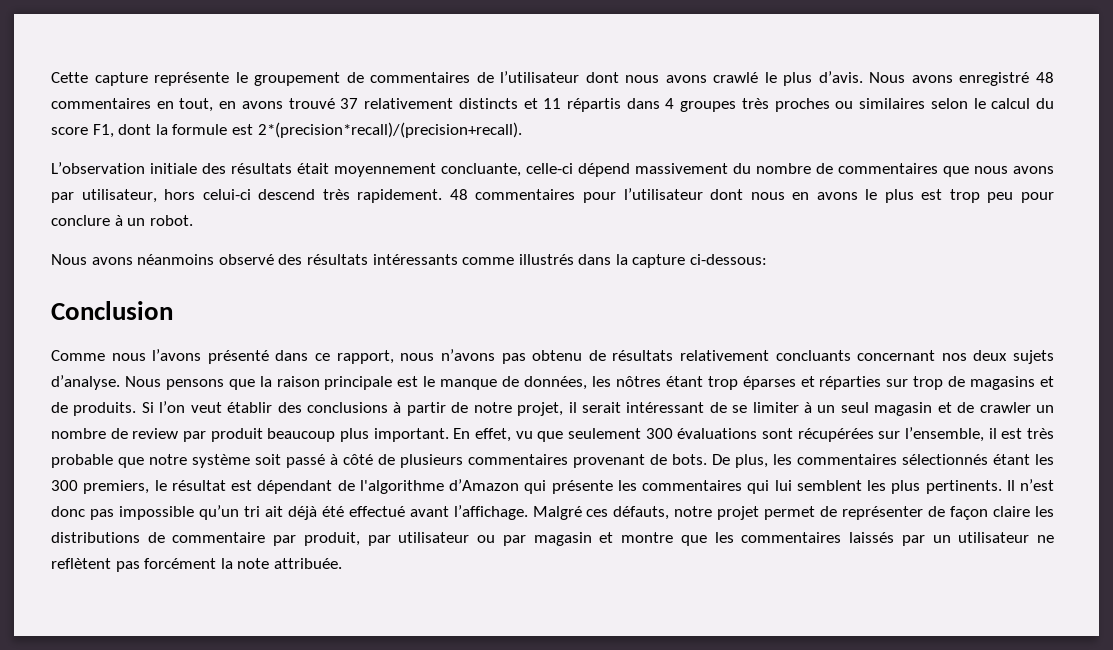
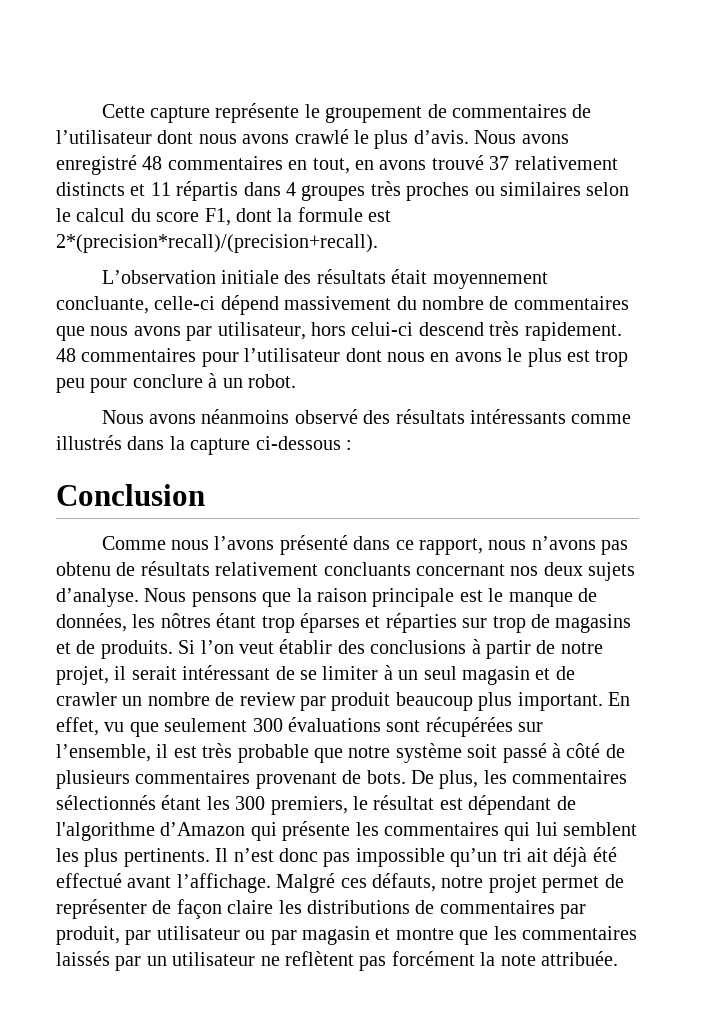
[690,254,768,265] ci-dessous: -> [255,436,352,450] ci-dessous :
[172,532,266,543] commentaire -> [439,900,555,914] commentaires

